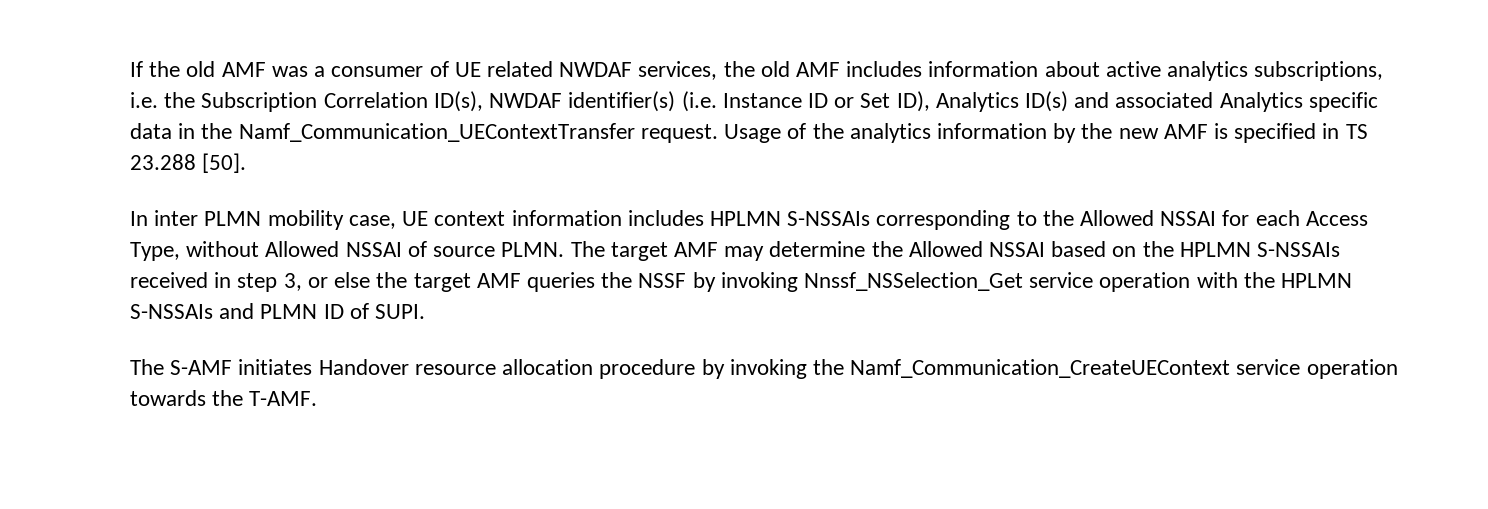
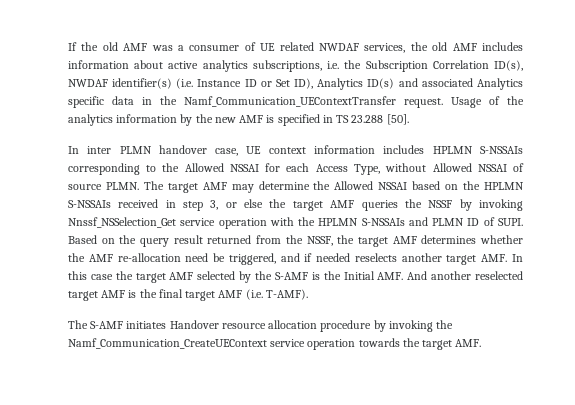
[267,210,344,230] mobility -> [158,145,207,154] handover
(426, 311) none -> [67,235,523,247] [67,253,524,265] [67,271,523,283] [67,289,308,301] Based on the query result returned from the NSSF, the target AMF determines whether the AMF re-allocation need be triggered, and if needed reselects another target AMF. In this case the target AMF selected by the S-AMF is the Initial AMF. And another reselected target AMF is the final target AMF (i.e. T-AMF).
[249,391,318,406] T-AMF. -> [422,339,482,350] target AMF.

